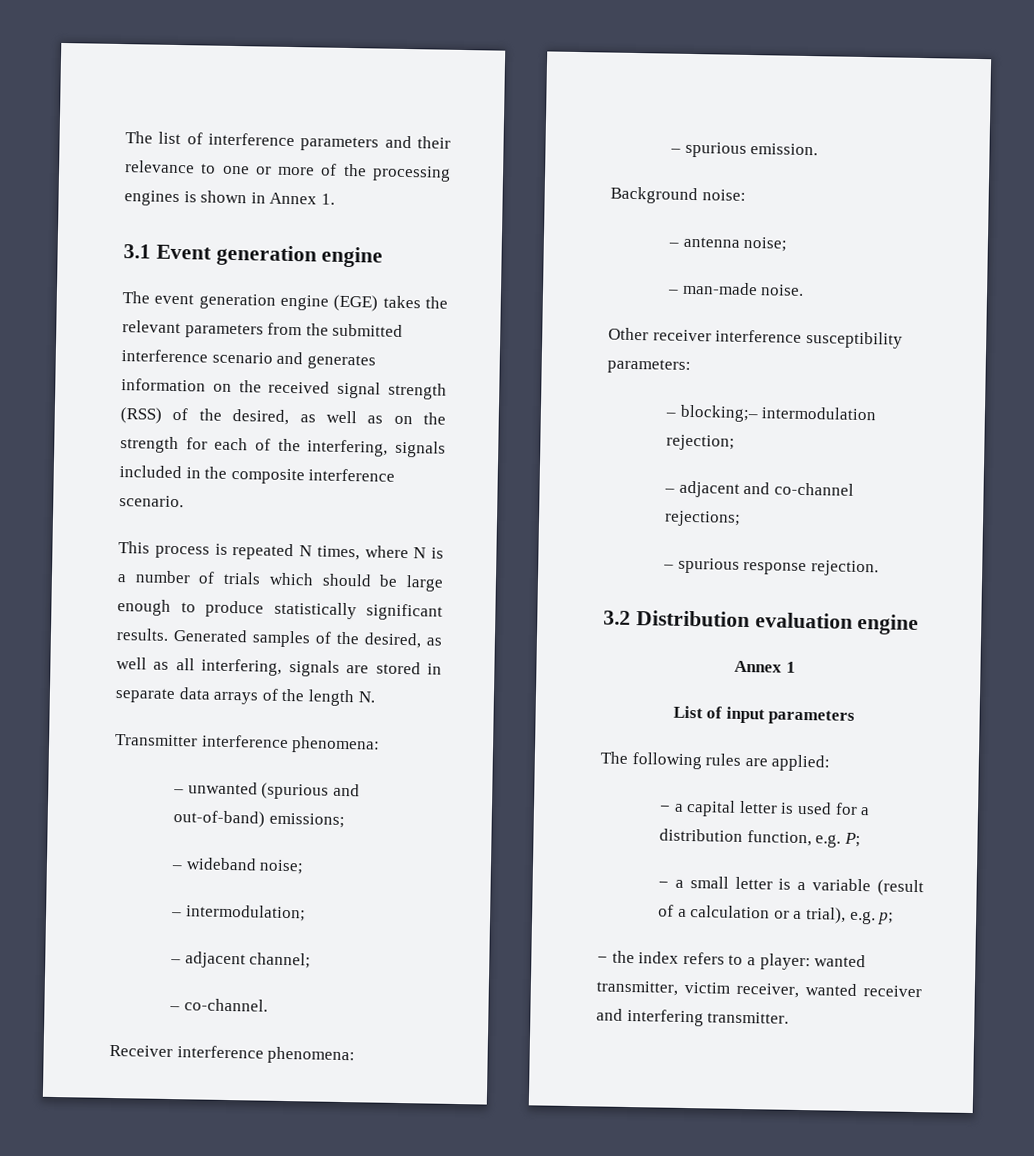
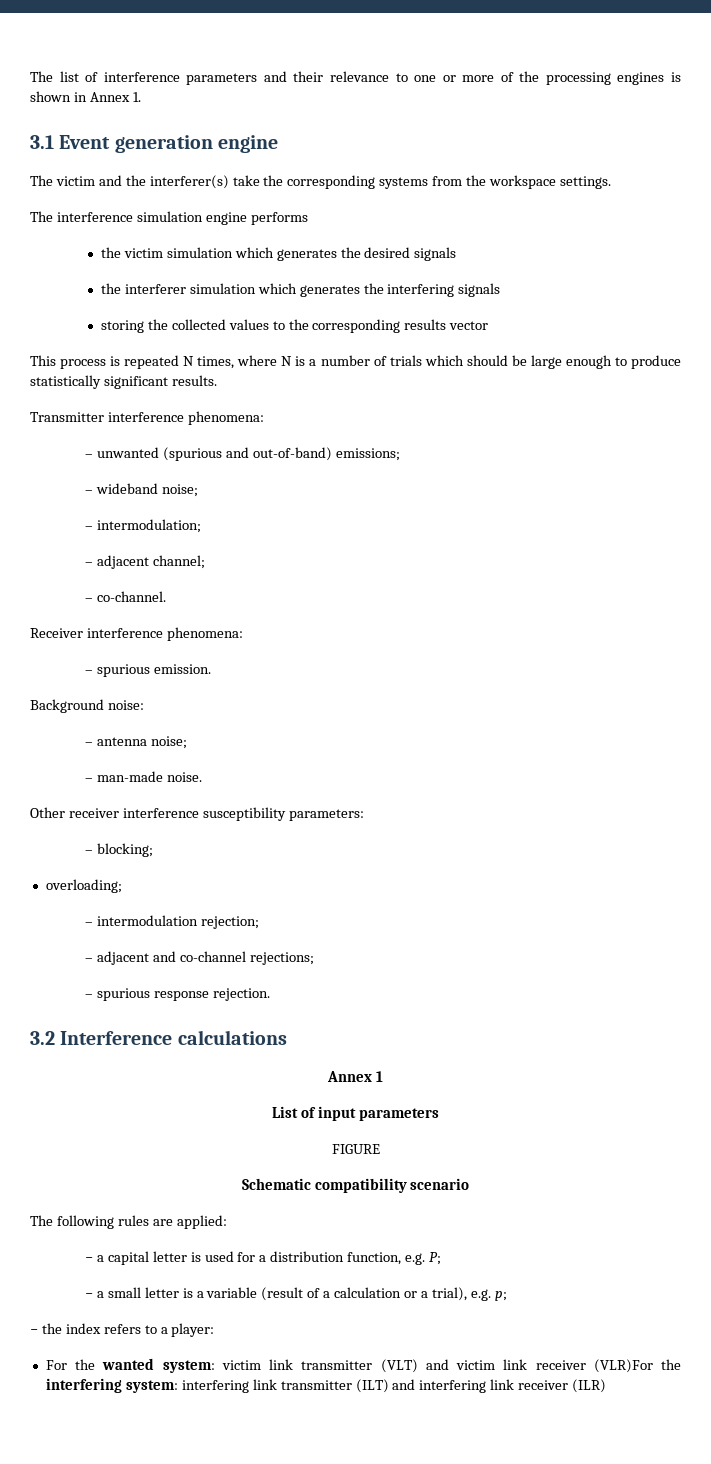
[154,293,448,312] [122,320,404,339] [121,349,376,370] [121,378,448,400] [120,407,446,426] [120,436,446,458] [119,465,396,485] [119,495,184,508] event generation engine (EGE) takes the relevant parameters from the submitted interference scenario and generates information on the received signal strength (RSS) of the desired, as well as on the strength for each of the interfering, signals included in the composite interference scenario. -> [55,175,611,189] [30,211,308,225] [100,247,457,261] [100,283,501,297] [100,319,489,333] victim and the interferer(s) take the corresponding systems from the workspace settings. // The interference simulation engine performs // the victim simulation which generates the desired signals // the interferer simulation which generates the interfering signals // storing the collected values to the corresponding results vector
[173,629,442,649] [116,657,442,677] [115,687,375,707] Generated samples of the desired, as well as all interfering, signals are stored in separate data arrays of the length N. -> (217, 380) none
[679,404,759,423] blocking;– -> [96,843,153,857] [45,879,122,893] [84,922,93,926] blocking; // overloading; // –
[635,610,920,636] Distribution evaluation engine -> [60,1030,287,1045] Interference calculations
(856, 717) none -> [331,1144,380,1154] [241,1178,470,1193] // FIGURE // Schematic compatibility scenario
[814,954,867,968] [596,980,922,998] [596,1008,790,1027] wanted transmitter, victim receiver, wanted receiver and interfering transmitter. -> [45,1358,681,1373] [45,1378,607,1393] // For the wanted system: victim link transmitter (VLT) and victim link receiver (VLR)For the interfering system: interfering link transmitter (ILT) and interfering link receiver (ILR)

